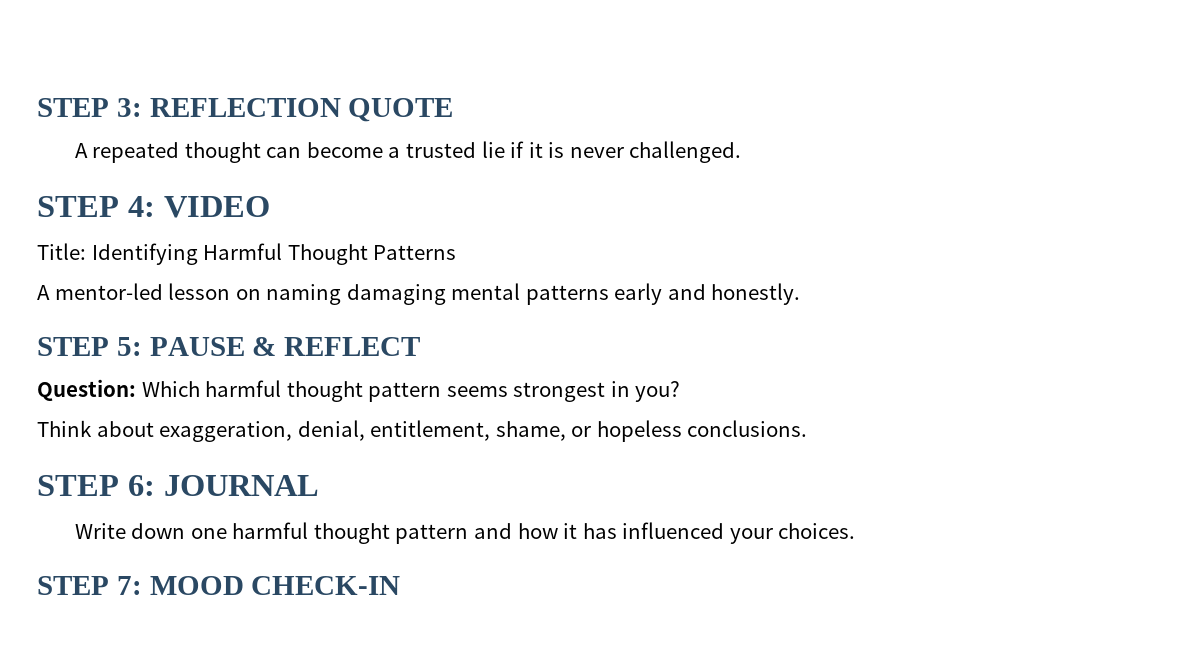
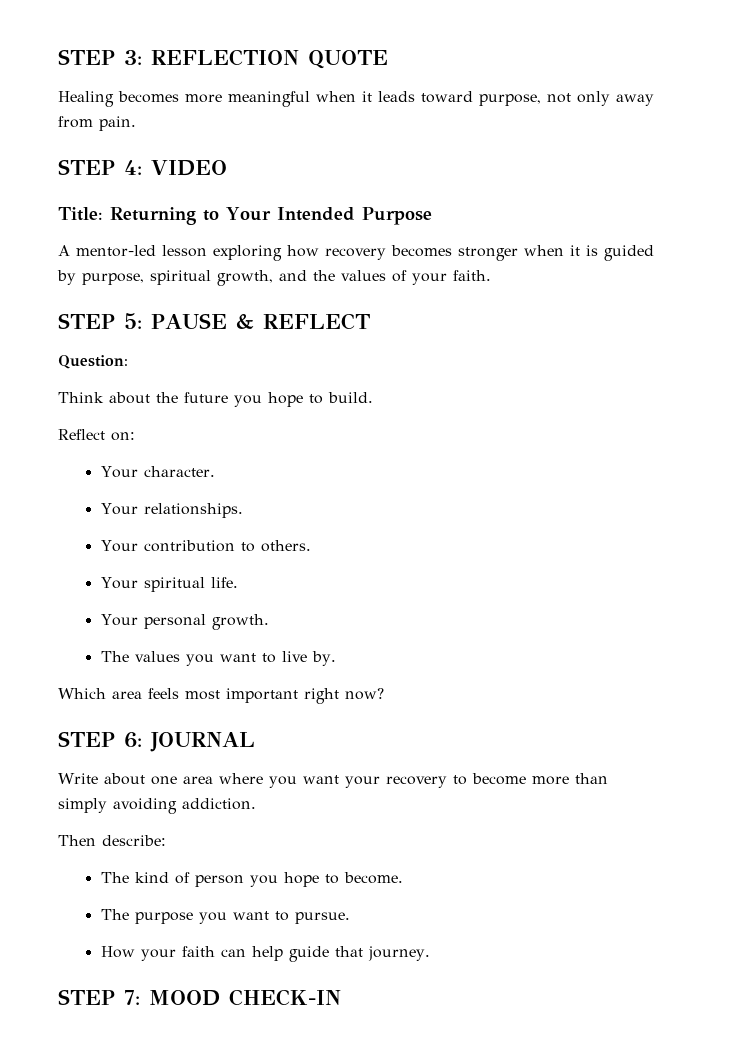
[74,141,742,163] [37,196,270,218] [37,243,457,265] [37,283,801,305] A repeated thought can become a trusted lie if it is never challenged. // STEP 4: VIDEO // Title: Identifying Harmful Thought Patterns // A mentor-led lesson on naming damaging mental patterns early and honestly. -> [58,91,654,107] [58,116,136,131] [58,159,227,176] [58,207,432,225] [58,245,654,261] [57,270,491,286] Healing becomes more meaningful when it leads toward purpose, not only away from pain. // STEP 4: VIDEO // Title: Returning to Your Intended Purpose // A mentor-led lesson exploring how recovery becomes stronger when it is guided by purpose, spiritual growth, and the values of your faith.
[141,380,681,402] [37,420,808,442] [37,475,319,496] [74,522,856,544] Which harmful thought pattern seems strongest in you? // Think about exaggeration, denial, entitlement, shame, or hopeless conclusions. // STEP 6: JOURNAL // Write down one harmful thought pattern and how it has influenced your choices. -> [58,392,373,407] [58,429,135,441] [100,466,215,478] [100,503,243,518] [100,540,311,552] [100,577,238,592] [100,614,269,630] [100,651,336,666] [58,688,384,704] [58,731,255,752] [58,773,608,788] [58,798,256,814] [58,835,166,846] [100,872,403,887] [100,909,350,924] [100,946,430,962] // Think about the future you hope to build. // Reflect on: // Your character. // Your relationships. // Your contribution to others. // Your spiritual life. // Your personal growth. // The values you want to live by. // Which area feels most important right now? // STEP 6: JOURNAL // Write about one area where you want your recovery to become more than simply avoiding addiction. // Then describe: // The kind of person you hope to become. // The purpose you want to pursue. // How your faith can help guide that journey.

